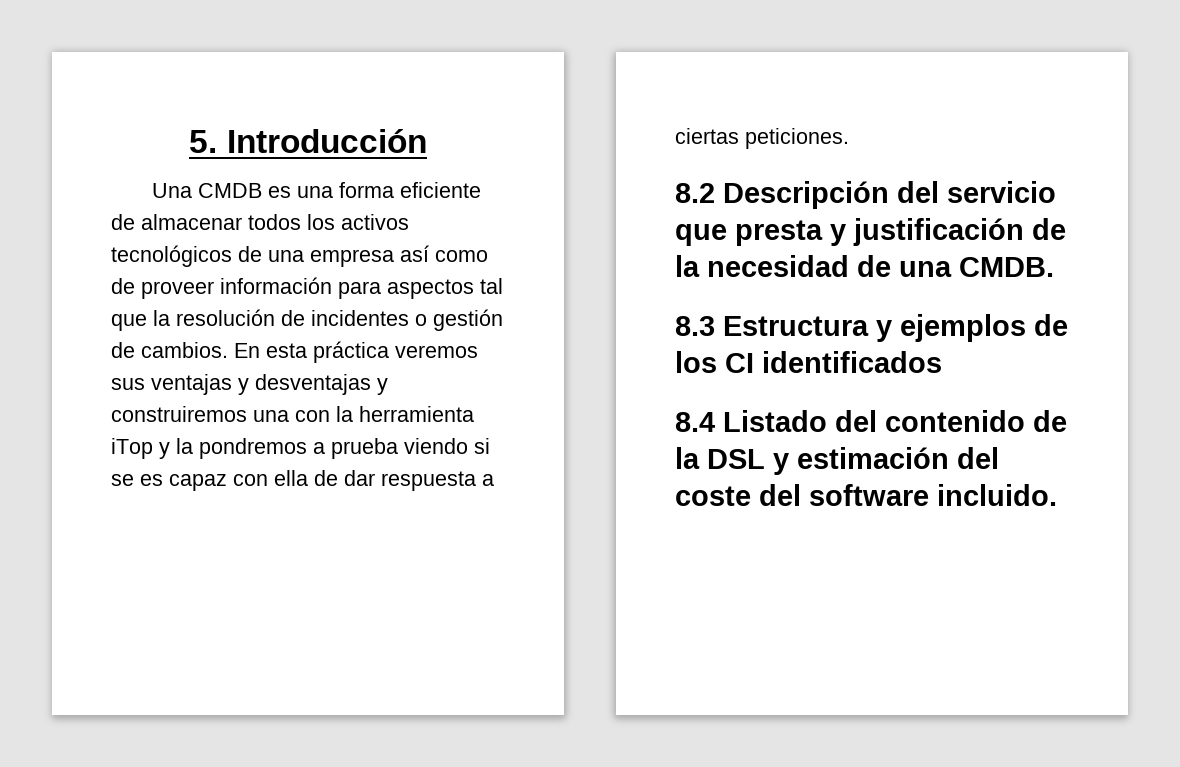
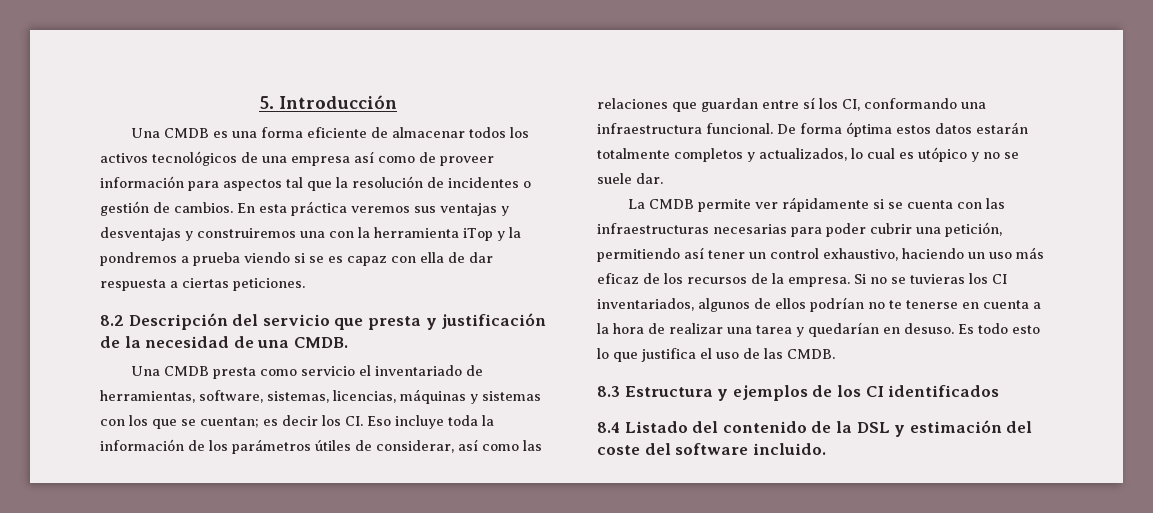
(1054, 267) none -> [130,365,483,379] [100,389,541,404] [100,415,494,429] [100,439,542,454] [597,97,986,112] [597,122,1028,137] [597,147,1019,162] [597,173,663,184] [627,197,1005,212] [597,222,1002,237] [597,247,1044,262] [597,273,1007,287] [597,297,1041,312] [597,322,1040,337] [597,348,835,362] // Una CMDB presta como servicio el inventariado de herramientas, software, sistemas, licencias, máquinas y sistemas con los que se cuentan; es decir los CI. Eso incluye toda la información de los parámetros útiles de considerar, así como las relaciones que guardan entre sí los CI, conformando una infraestructura funcional. De forma óptima estos datos estarán totalmente completos y actualizados, lo cual es utópico y no se suele dar. // La CMDB permite ver rápidamente si se cuenta con las infraestructuras necesarias para poder cubrir una petición, permitiendo así tener un control exhaustivo, haciendo un uso más eficaz de los recursos de la empresa. Si no se tuvieras los CI inventariados, algunos de ellos podrían no te tenerse en cuenta a la hora de realizar una tarea y quedarían en desuso. Es todo esto lo que justifica el uso de las CMDB.

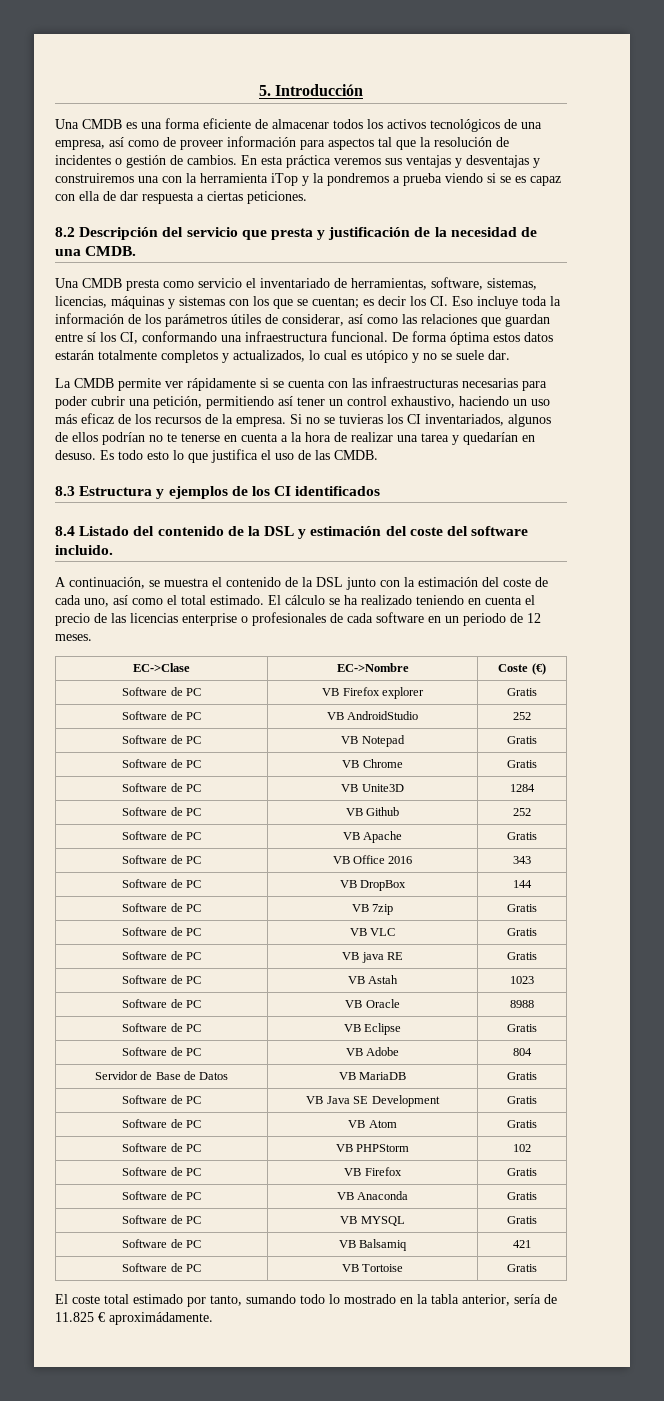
[291,156,350,166] empresa -> [55,140,105,150] empresa,
(826, 449) none -> [55,577,548,590] [55,595,535,607] [55,612,541,626] [55,634,92,641] [133,663,190,672] [336,663,409,672] [498,663,546,675] [122,687,201,696] [322,687,424,699] [507,688,537,696] [122,711,201,720] [326,711,419,720] [513,712,531,720] [122,735,201,744] [341,735,405,747] [507,736,537,744] [122,759,201,768] [342,759,403,768] [507,760,537,768] [122,783,201,792] [341,784,404,792] [510,784,535,792] [122,807,201,816] [345,807,400,816] [513,808,531,816] [122,831,201,840] [342,831,403,843] [507,832,537,840] [122,855,201,864] [332,855,413,864] [513,856,531,864] [122,879,201,888] [339,880,407,891] [513,880,532,888] [122,903,201,912] [351,904,394,915] [507,904,537,912] [122,927,201,936] [349,928,396,936] [507,928,537,936] [122,951,201,960] [342,952,403,963] [507,952,537,960] [122,975,201,984] [347,975,399,984] [510,976,534,984] [122,999,201,1008] [345,999,400,1008] [510,1000,534,1008] [122,1023,201,1032] [343,1023,402,1035] [507,1024,537,1032] [122,1047,201,1056] [345,1047,400,1056] [513,1048,532,1056] [94,1071,229,1080] [338,1072,407,1080] [507,1072,537,1080] [122,1095,201,1104] [306,1095,440,1107] [507,1096,537,1104] [122,1119,201,1128] [348,1120,397,1128] [507,1120,537,1128] [122,1143,201,1152] [335,1144,410,1152] [513,1144,531,1152] [122,1167,201,1176] [344,1167,402,1176] [507,1168,537,1176] [122,1191,201,1200] [336,1191,409,1200] [507,1192,537,1200] [122,1215,201,1224] [340,1216,405,1226] [507,1216,537,1224] [122,1239,201,1248] [338,1239,408,1251] [513,1240,531,1248] [122,1263,201,1272] [341,1264,404,1272] [507,1264,537,1272] [55,1294,557,1307] [55,1312,213,1325] // A continuación, se muestra el contenido de la DSL junto con la estimación del coste de cada uno, así como el total estimado. El cálculo se ha realizado teniendo en cuenta el precio de las licencias enterprise o profesionales de cada software en un periodo de 12 meses. // EC->Clase | EC->Nombre | Coste (€) // Software de PC | VB Firefox explorer | Gratis // Software de PC | VB AndroidStudio | 252 // Software de PC | VB Notepad | Gratis // Software de PC | VB Chrome | Gratis // Software de PC | VB Unite3D | 1284 // Software de PC | VB Github | 252 // Software de PC | VB Apache | Gratis // Software de PC | VB Office 2016 | 343 // Software de PC | VB DropBox | 144 // Software de PC | VB 7zip | Gratis // Software de PC | VB VLC | Gratis // Software de PC | VB java RE | Gratis // Software de PC | VB Astah | 1023 // Software de PC | VB Oracle | 8988 // Software de PC | VB Eclipse | Gratis // Software de PC | VB Adobe | 804 // Servidor de Base de Datos | VB MariaDB | Gratis // Software de PC | VB Java SE Development | Gratis // Software de PC | VB Atom | Gratis // Software de PC | VB PHPStorm | 102 // Software de PC | VB Firefox | Gratis // Software de PC | VB Anaconda | Gratis // Software de PC | VB MYSQL | Gratis // Software de PC | VB Balsamiq | 421 // Software de PC | VB Tortoise | Gratis // El coste total estimado por tanto, sumando todo lo mostrado en la tabla anterior, sería de 11.825 € aproximádamente.

